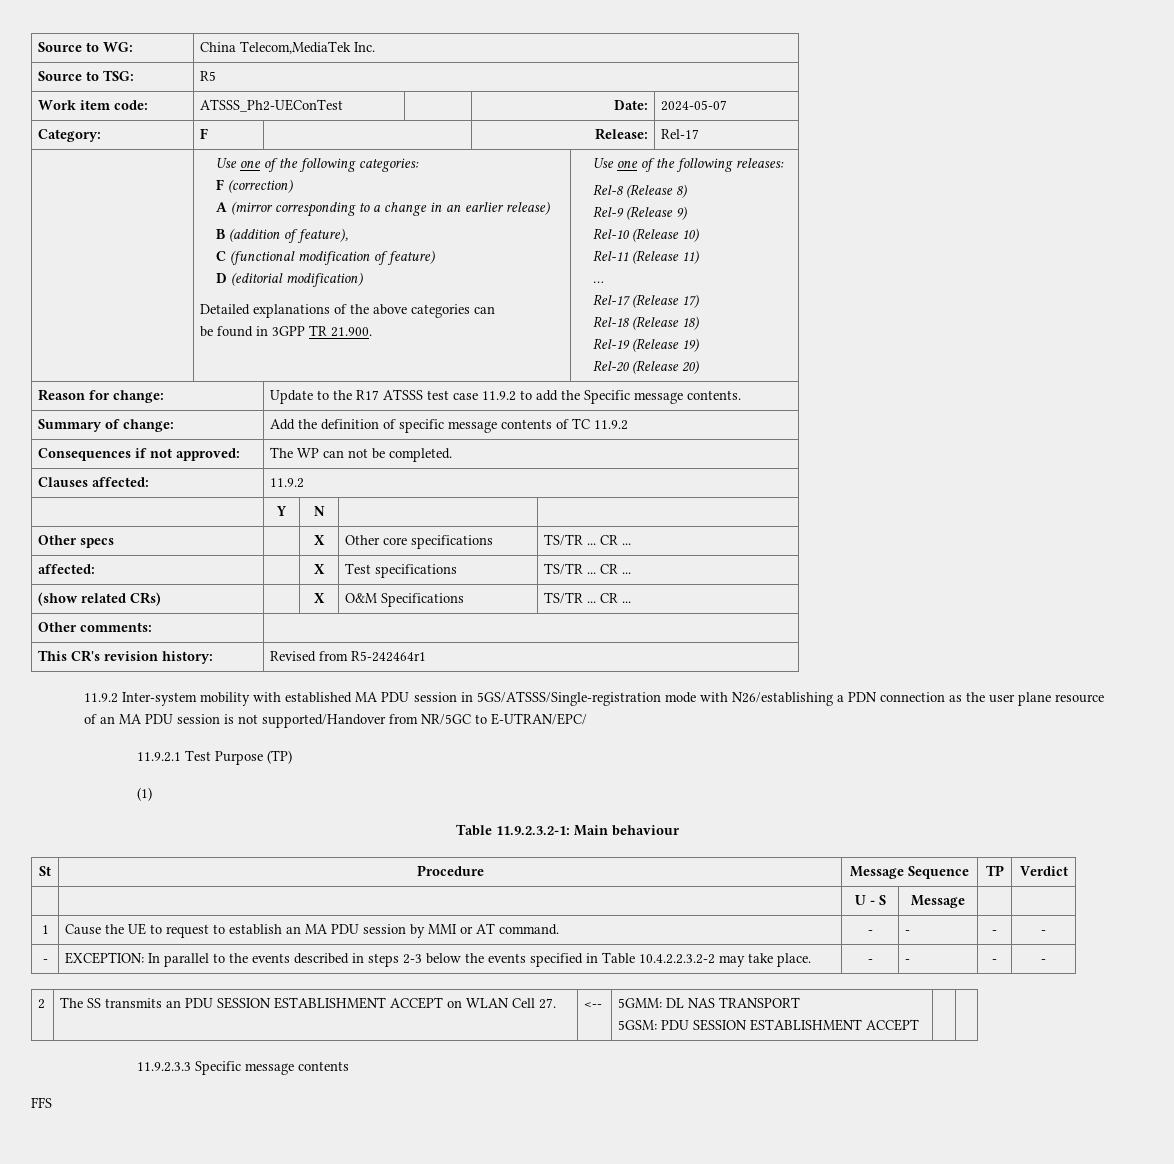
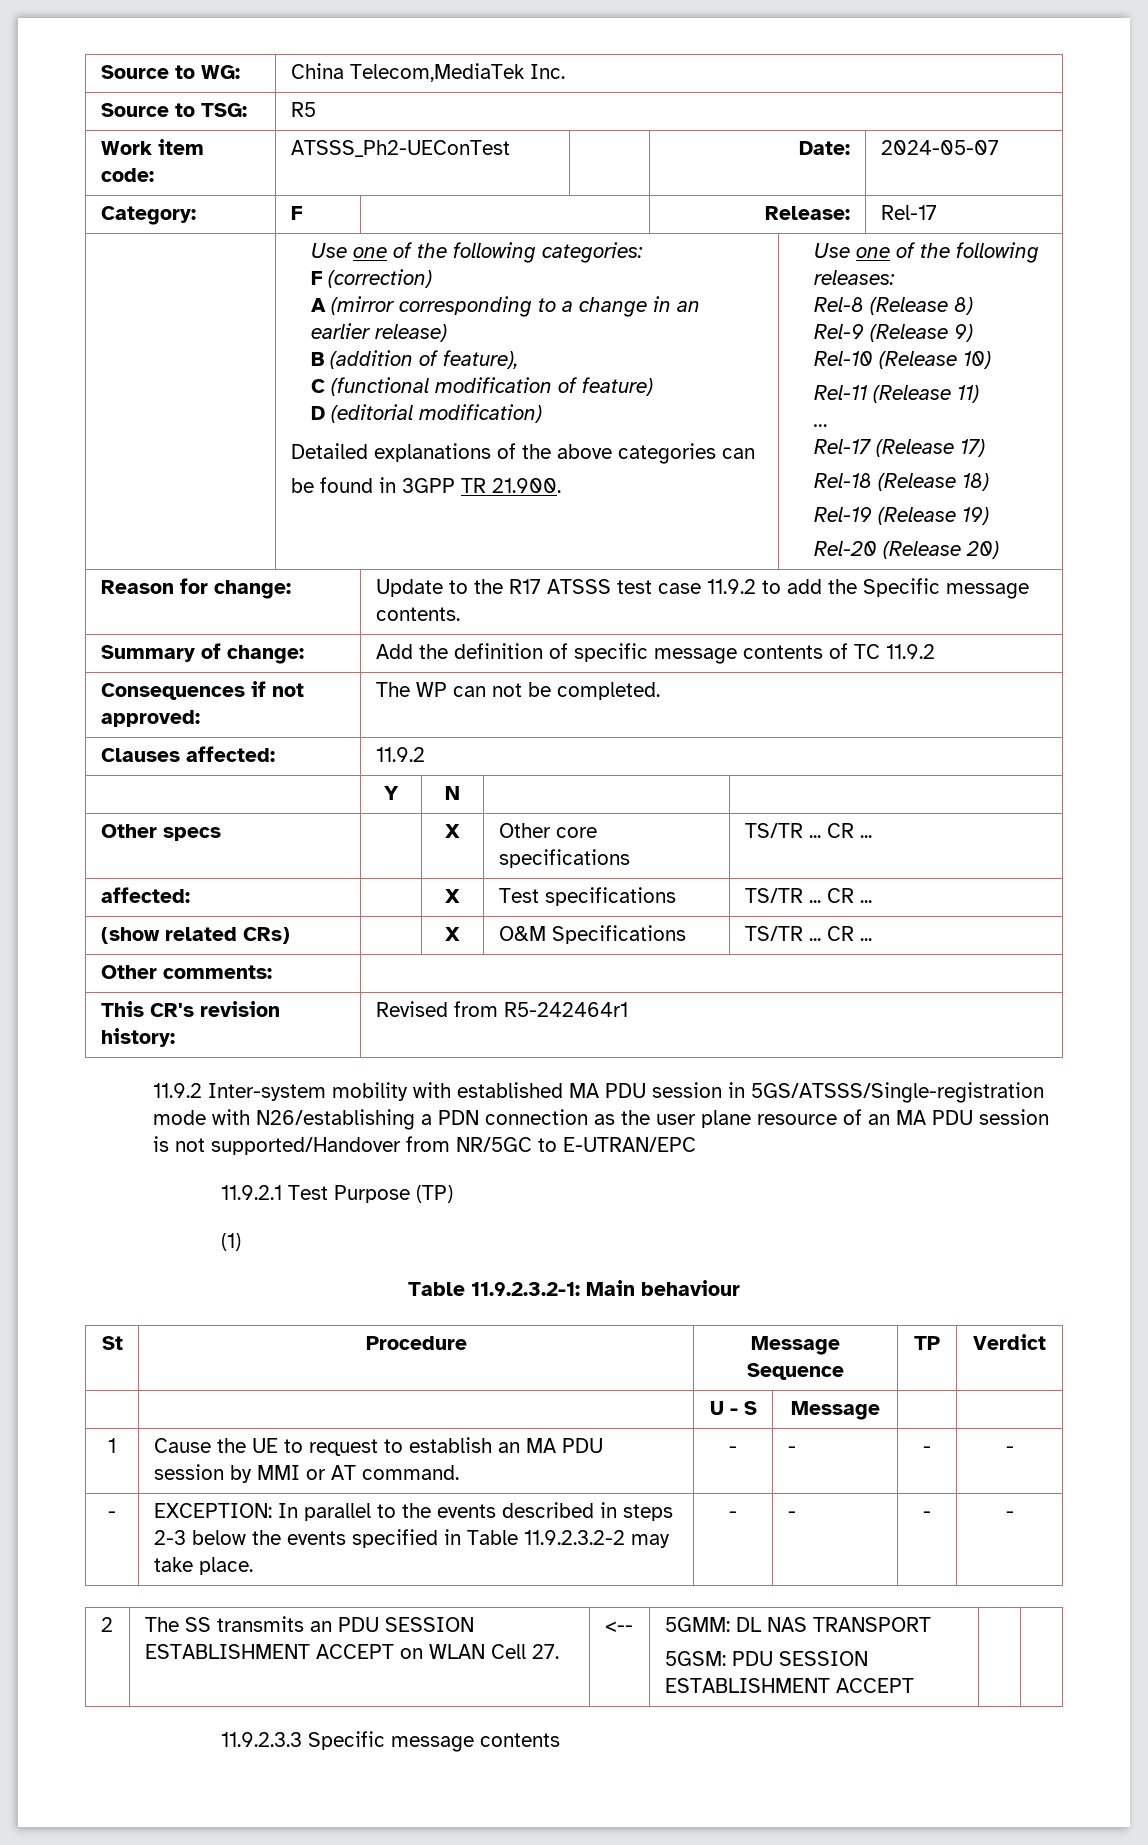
[491,713,588,725] E-UTRAN/EPC/ -> [563,1137,697,1152] E-UTRAN/EPC
[639,954,716,964] 10.4.2.2.3.2-2 -> [523,1530,625,1545] 11.9.2.3.2-2
[31,1097,52,1108] // FFS -> (561, 1740) none

